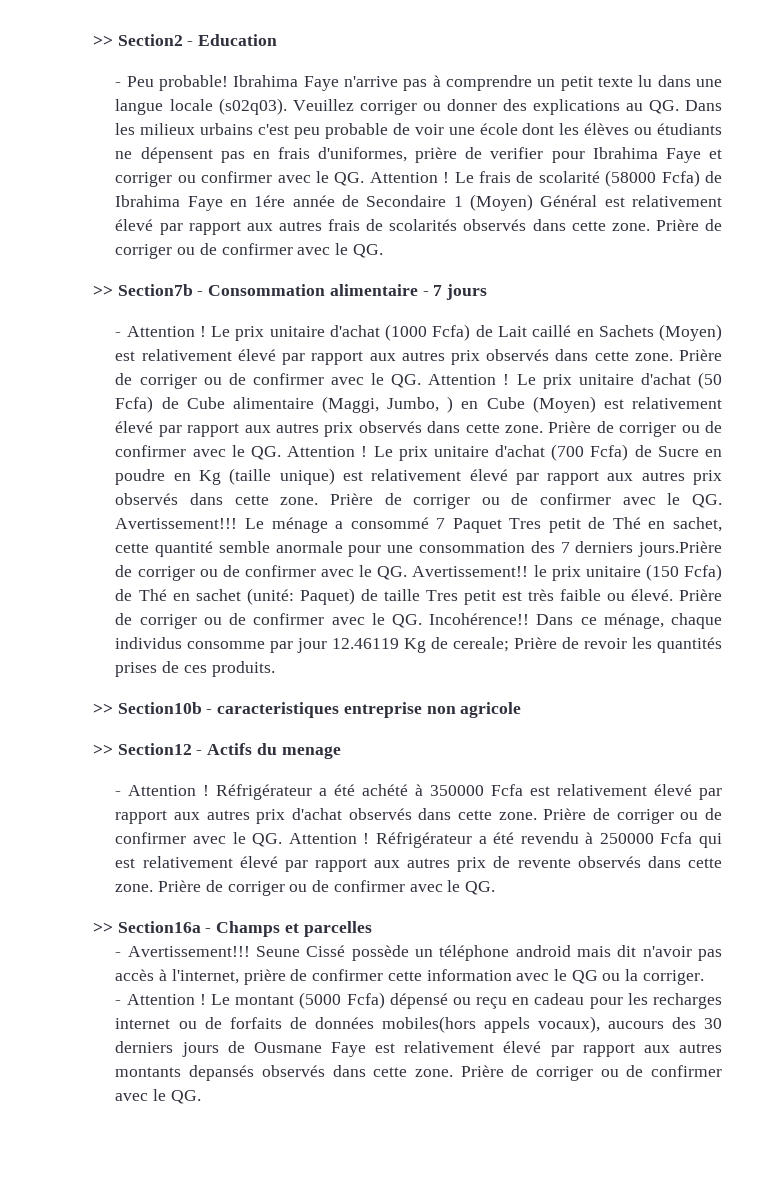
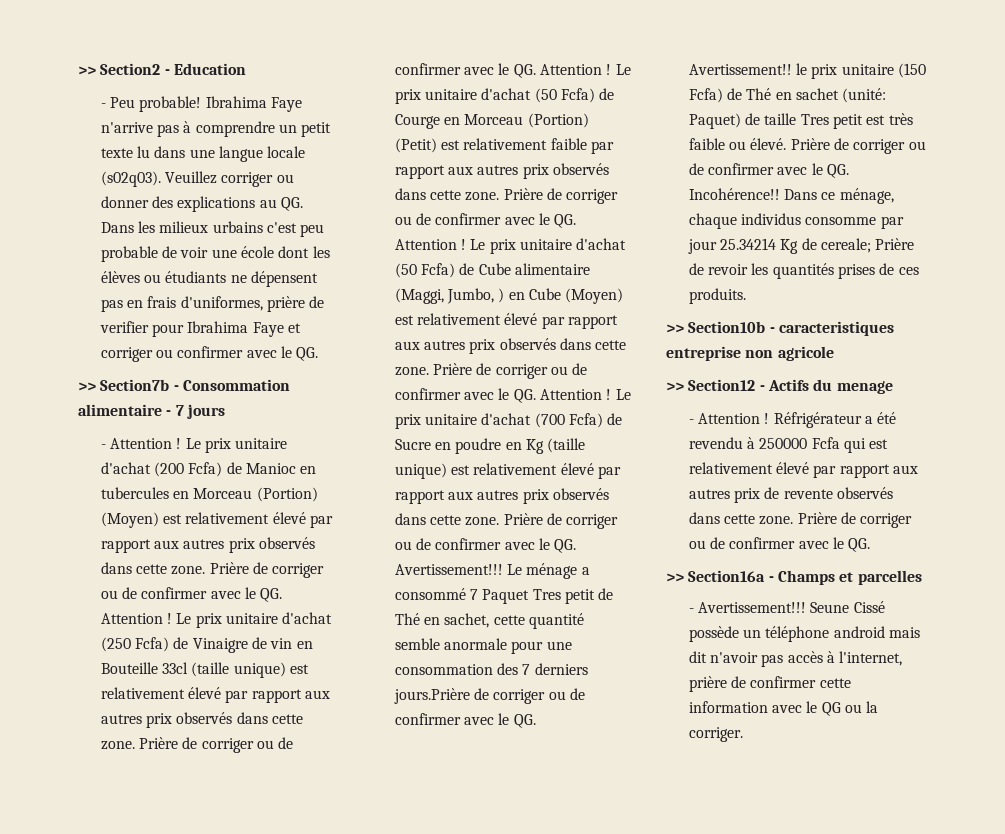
[369,170,722,187] [115,194,722,211] [115,219,723,235] [115,243,383,259] Attention ! Le frais de scolarité (58000 Fcfa) de Ibrahima Faye en 1ére année de Secondaire 1 (Moyen) Général est relativement élevé par rapport aux autres frais de scolarités observés dans cette zone. Prière de corriger ou de confirmer avec le QG. -> (319, 354) none
[385,324,654,341] (1000 Fcfa) de Lait caillé en Sachets -> [154,462,317,477] [100,487,318,502] (200 Fcfa) de Manioc en tubercules en Morceau (Portion)
(691, 379) none -> [100,637,313,653] [100,662,310,678] [100,687,331,703] [100,712,304,728] [100,737,294,753] [394,63,631,78] [394,88,615,104] [394,113,589,129] [394,138,615,154] [394,163,610,179] [394,188,619,204] [394,213,577,228] [394,238,627,254] (250 Fcfa) de Vinaigre de vin en Bouteille 33cl (taille unique) est relativement élevé par rapport aux autres prix observés dans cette zone. Prière de corriger ou de confirmer avec le QG. Attention ! Le prix unitaire d'achat (50 Fcfa) de Courge en Morceau (Portion) (Petit) est relativement faible par rapport aux autres prix observés dans cette zone. Prière de corriger ou de confirmer avec le QG. Attention ! Le prix unitaire d'achat
[332,638,400,649] 12.46119 -> [720,238,777,250] 25.34214
[362,784,723,800] [115,808,723,824] [115,832,515,848] achété à 350000 Fcfa est relativement élevé par rapport aux autres prix d'achat observés dans cette zone. Prière de corriger ou de confirmer avec le QG. Attention ! Réfrigérateur a été -> (897, 418) none
[115,992,723,1009] [115,1016,723,1033] [115,1041,722,1057] [115,1065,722,1081] [115,1089,201,1104] // - Attention ! Le montant (5000 Fcfa) dépensé ou reçu en cadeau pour les recharges internet ou de forfaits de données mobiles(hors appels vocaux), aucours des 30 derniers jours de Ousmane Faye est relativement élevé par rapport aux autres montants depansés observés dans cette zone. Prière de corriger ou de confirmer avec le QG. -> (743, 734) none

